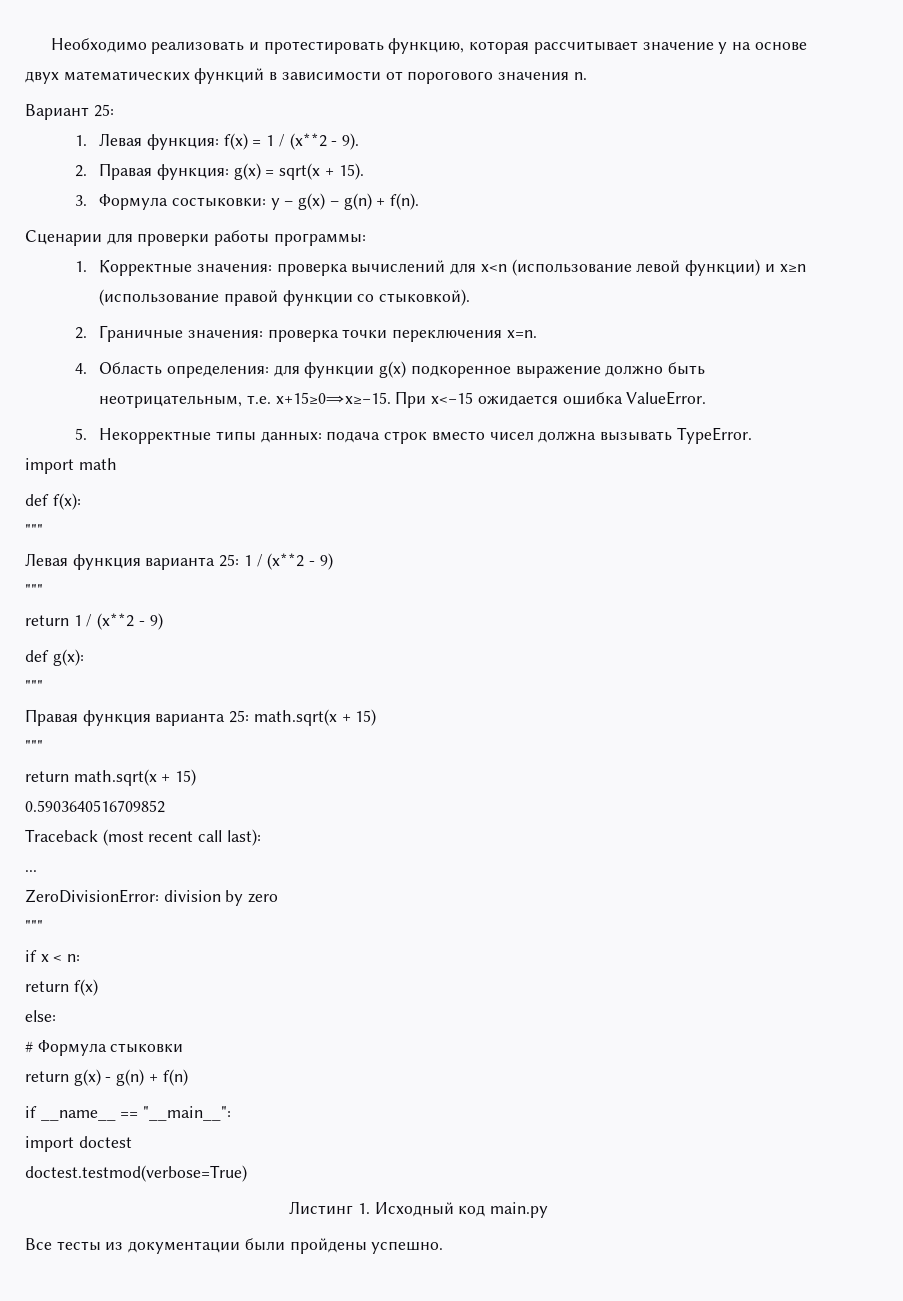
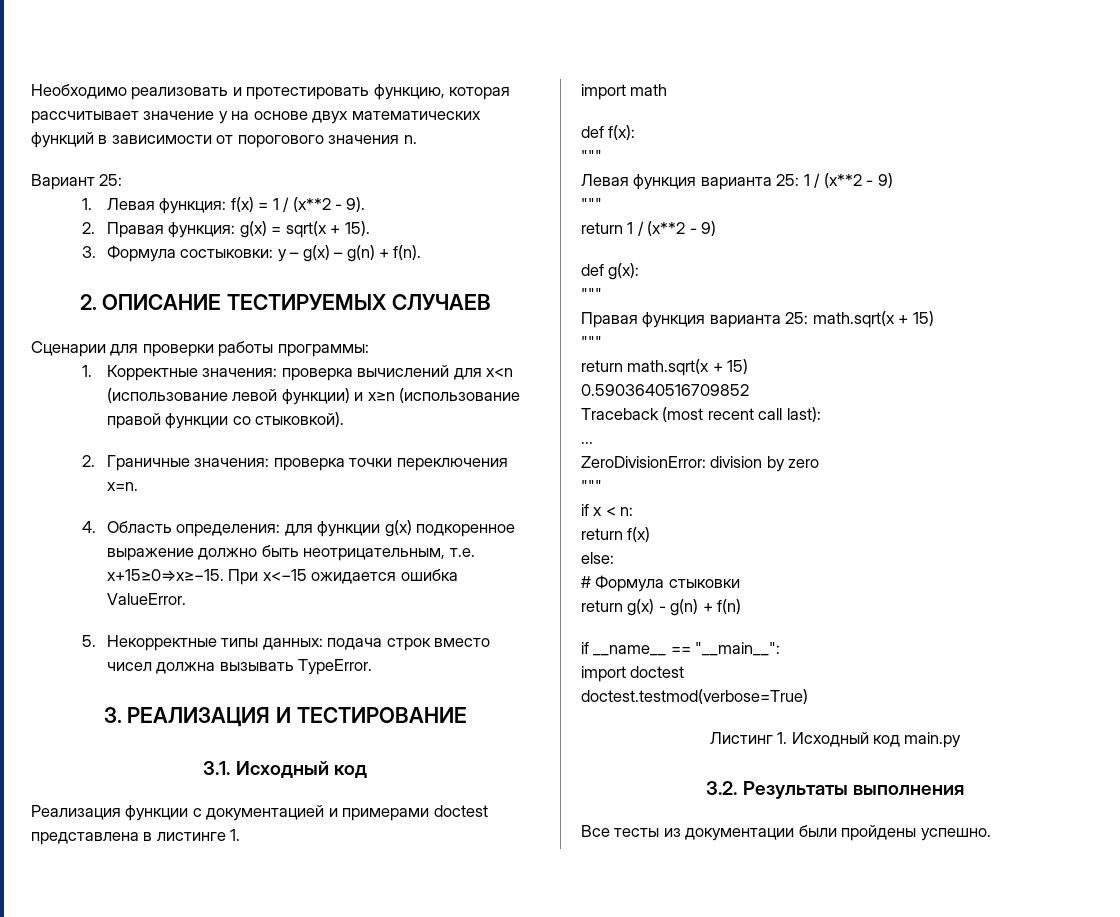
(420, 201) none -> [79,294,491,310] // 2. ОПИСАНИЕ ТЕСТИРУЕМЫХ СЛУЧАЕВ
(752, 435) none -> [103,707,467,727] [203,761,367,779] [31,805,488,821] [31,829,241,845] // 3. РЕАЛИЗАЦИЯ И ТЕСТИРОВАНИЕ // 3.1. Исходный код // Реализация функции с документацией и примерами doctest представлена в листинге 1.
(548, 1210) none -> [706,781,964,799] // 3.2. Результаты выполнения

